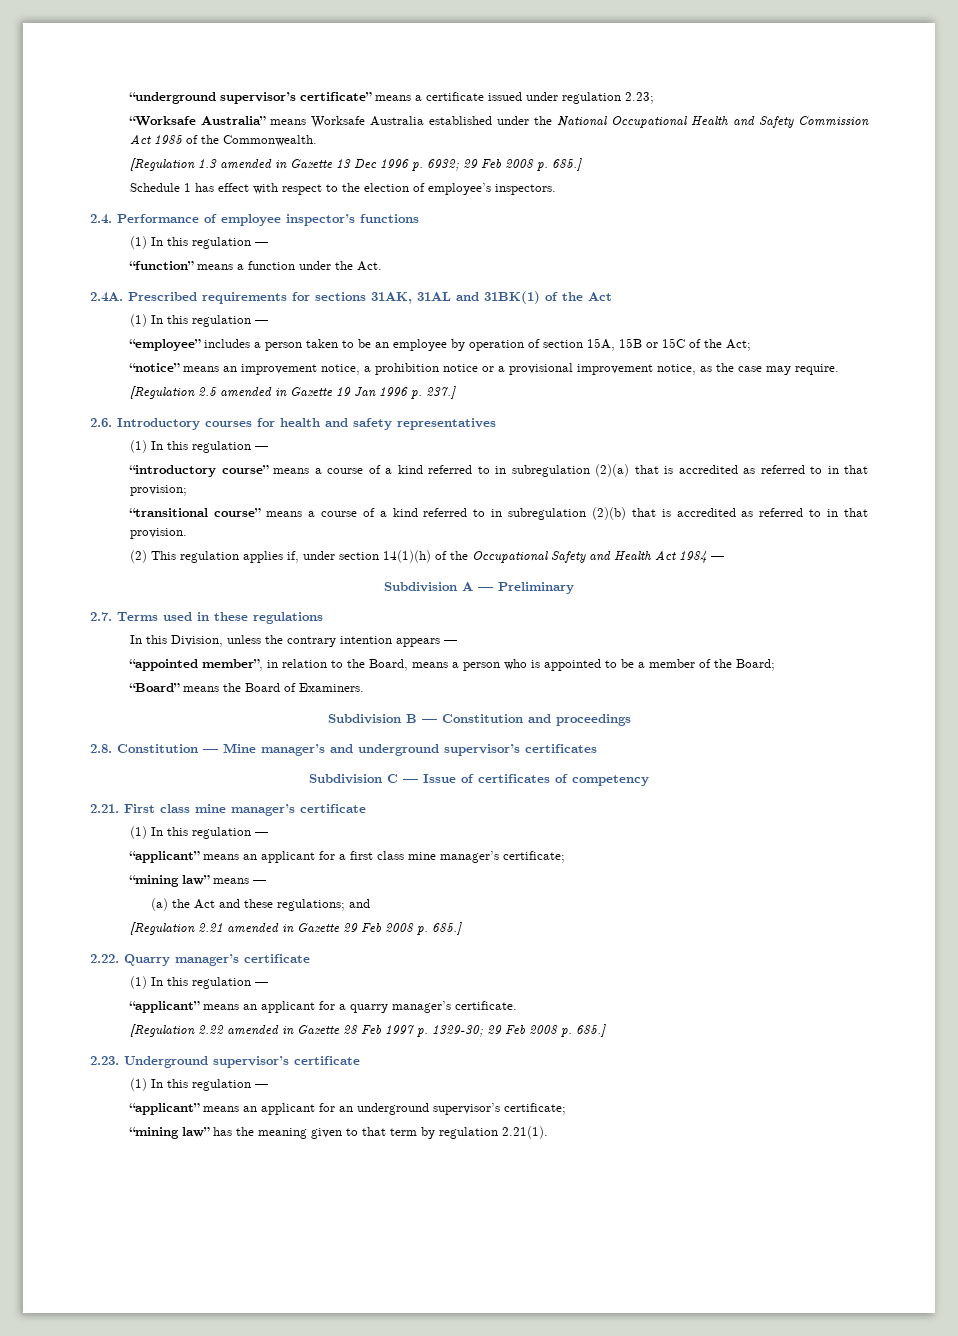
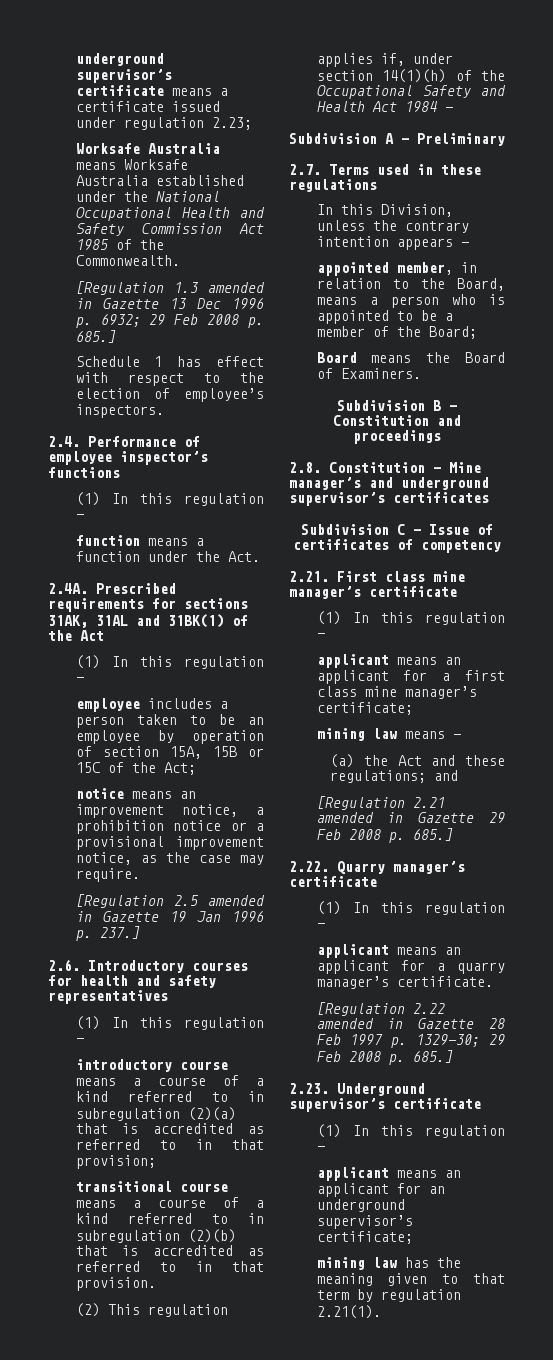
[129,92,373,104] “underground supervisor’s certificate” -> [75,53,164,66] [75,69,172,83] [75,85,164,96] underground supervisor’s certificate
[129,116,267,126] “Worksafe Australia” -> [75,143,220,154] Worksafe Australia
[129,261,195,270] “function” -> [75,535,140,546] function
[129,339,202,351] “employee” -> [75,698,140,712] employee
[129,363,181,372] “notice” -> [75,788,124,799] notice
[129,465,269,477] “introductory course” -> [75,1059,228,1072] introductory course
[129,508,262,517] “transitional course” -> [75,1181,228,1192] transitional course
[129,659,264,671] “appointed member”, -> [316,262,453,276] appointed member,
[129,683,181,692] “Board” -> [316,352,357,363] Board
[129,851,201,863] “applicant” -> [316,654,389,668] applicant
[129,875,211,887] “mining law” -> [316,728,397,741] mining law
[129,1001,201,1013] “applicant” -> [316,944,389,958] applicant
[129,1103,201,1115] “applicant” -> [316,1167,389,1181] applicant
[129,1127,211,1139] “mining law” -> [316,1257,397,1270] mining law

